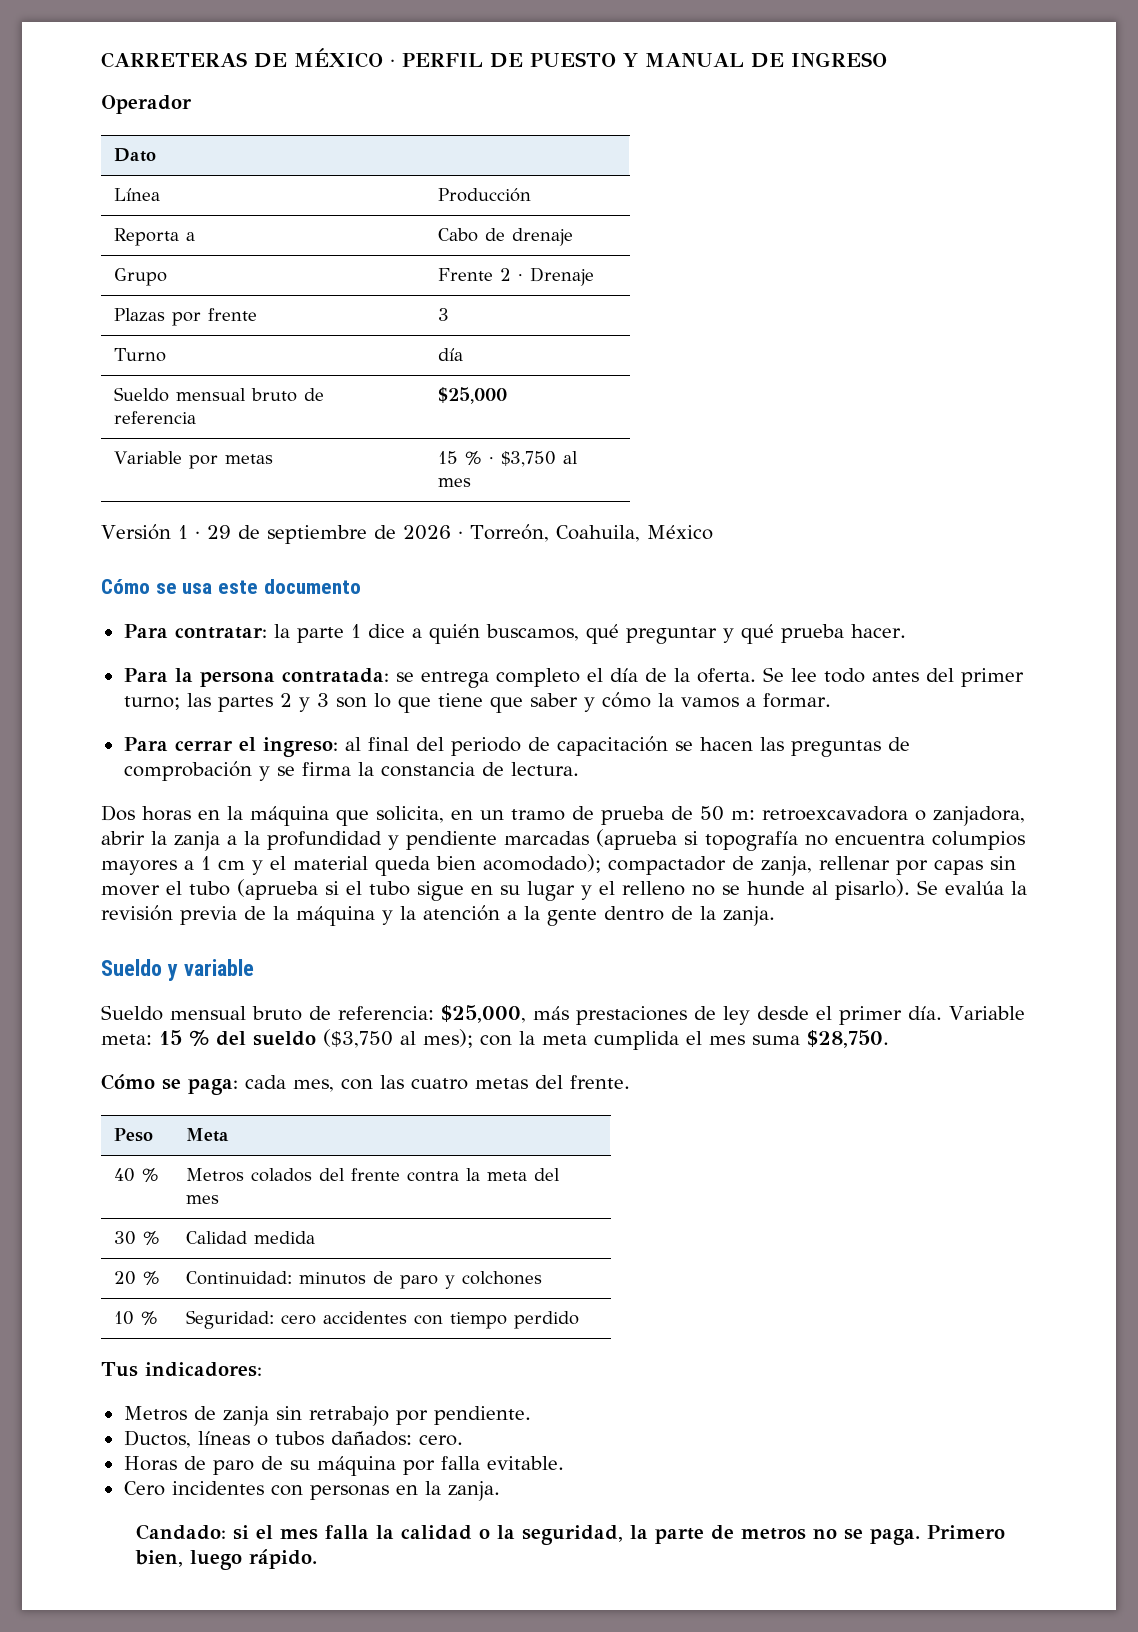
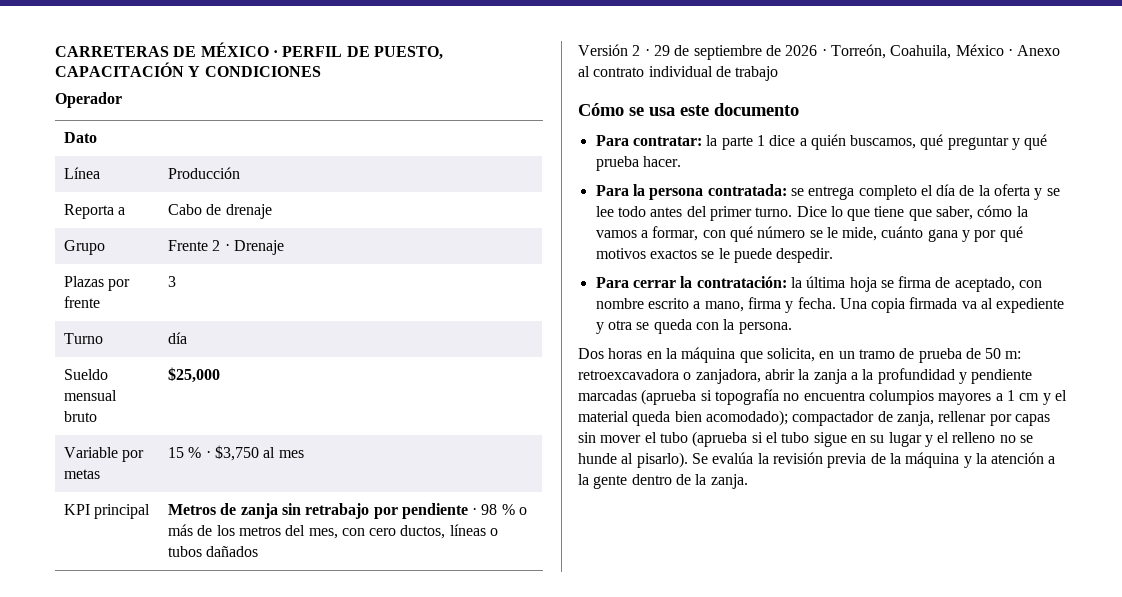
[530,52,887,68] PUESTO Y MANUAL DE INGRESO -> [373,46,443,60] [55,62,321,77] PUESTO, CAPACITACIÓN Y CONDICIONES
[304,388,325,401] [114,411,197,424] de referencia -> (97, 416) none
(472, 482) none -> [63,504,151,519] [167,503,528,519] [167,524,499,539] [167,546,259,557] // KPI principal | Metros de zanja sin retrabajo por pendiente · 98 % o más de los metros del mes, con cero ductos, líneas o tubos dañados
[177,525,188,539] 1 -> [632,45,641,56] 2
(713, 532) none -> [1007,45,1061,56] [578,66,779,81] · Anexo al contrato individual de trabajo
[696,667,784,683] oferta. Se -> [994,184,1060,200] oferta y se
[123,693,367,712] turno; las partes 2 y 3 son -> [755,206,827,217] turno. Dice
[529,693,595,712] saber y -> [936,206,974,220] saber,
[762,693,831,708] [123,736,910,757] [123,761,579,781] formar. // Para cerrar el ingreso: al final del periodo de capacitación se hacen las preguntas de comprobación y se firma la constancia de lectura. -> [652,226,1023,242] [595,248,834,263] [595,276,1043,292] [595,297,1065,313] [595,319,792,334] formar, con qué número se le mide, cuánto gana y por qué motivos exactos se le puede despedir. // Para cerrar la contratación: la última hoja se firma de aceptado, con nombre escrito a mano, firma y fecha. Una copia firmada va al expediente y otra se queda con la persona.
[101,959,254,981] [101,1005,1025,1025] [101,1029,889,1050] [101,1074,630,1095] [114,1128,154,1142] [186,1128,230,1142] [114,1168,160,1182] [186,1168,561,1182] [186,1195,220,1204] [114,1231,161,1245] [186,1231,316,1244] [114,1271,161,1285] [186,1271,543,1289] [114,1311,159,1325] [186,1310,580,1329] [101,1362,262,1377] [123,1406,531,1426] [123,1430,463,1448] [123,1456,564,1476] [123,1481,500,1501] [136,1524,1006,1545] [135,1549,318,1570] // Sueldo y variable // Sueldo mensual bruto de referencia: $25,000, más prestaciones de ley desde el primer día. Variable meta: 15 % del sueldo ($3,750 al mes); con la meta cumplida el mes suma $28,750. // Cómo se paga: cada mes, con las cuatro metas del frente. // Peso | Meta // 40 % | Metros colados del frente contra la meta del mes // 30 % | Calidad medida // 20 % | Continuidad: minutos de paro y colchones // 10 % | Seguridad: cero accidentes con tiempo perdido // Tus indicadores: // Metros de zanja sin retrabajo por pendiente. // Ductos, líneas o tubos dañados: cero. // Horas de paro de su máquina por falla evitable. // Cero incidentes con personas en la zanja. // Candado: si el mes falla la calidad o la seguridad, la parte de metros no se paga. Primero bien, luego rápido. -> (748, 481) none

